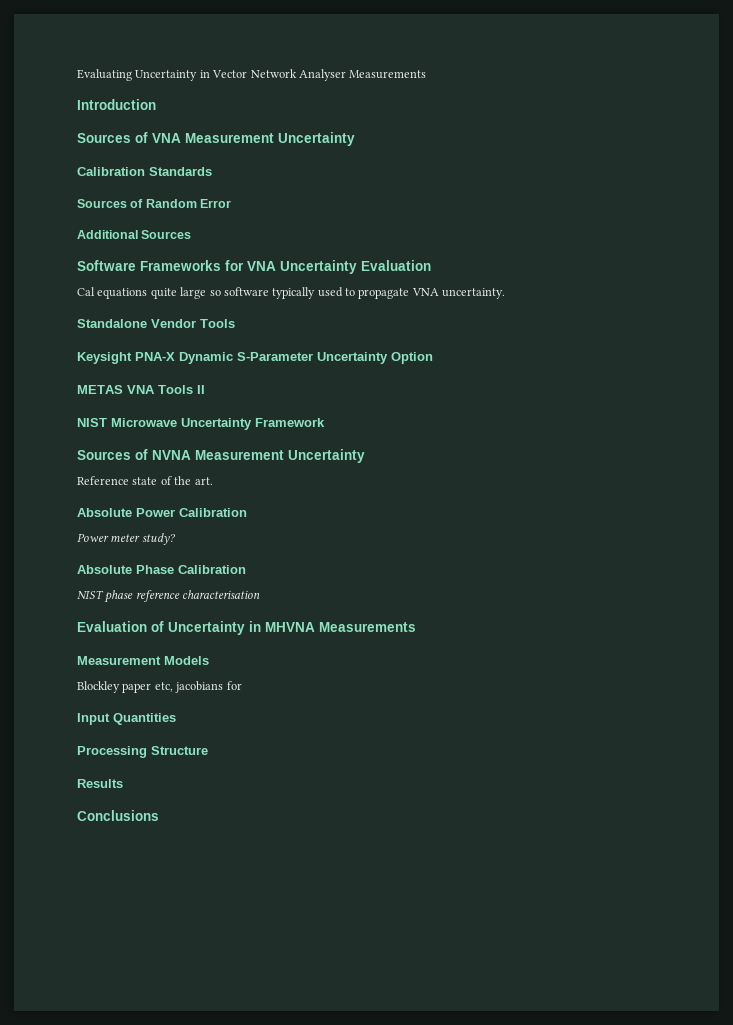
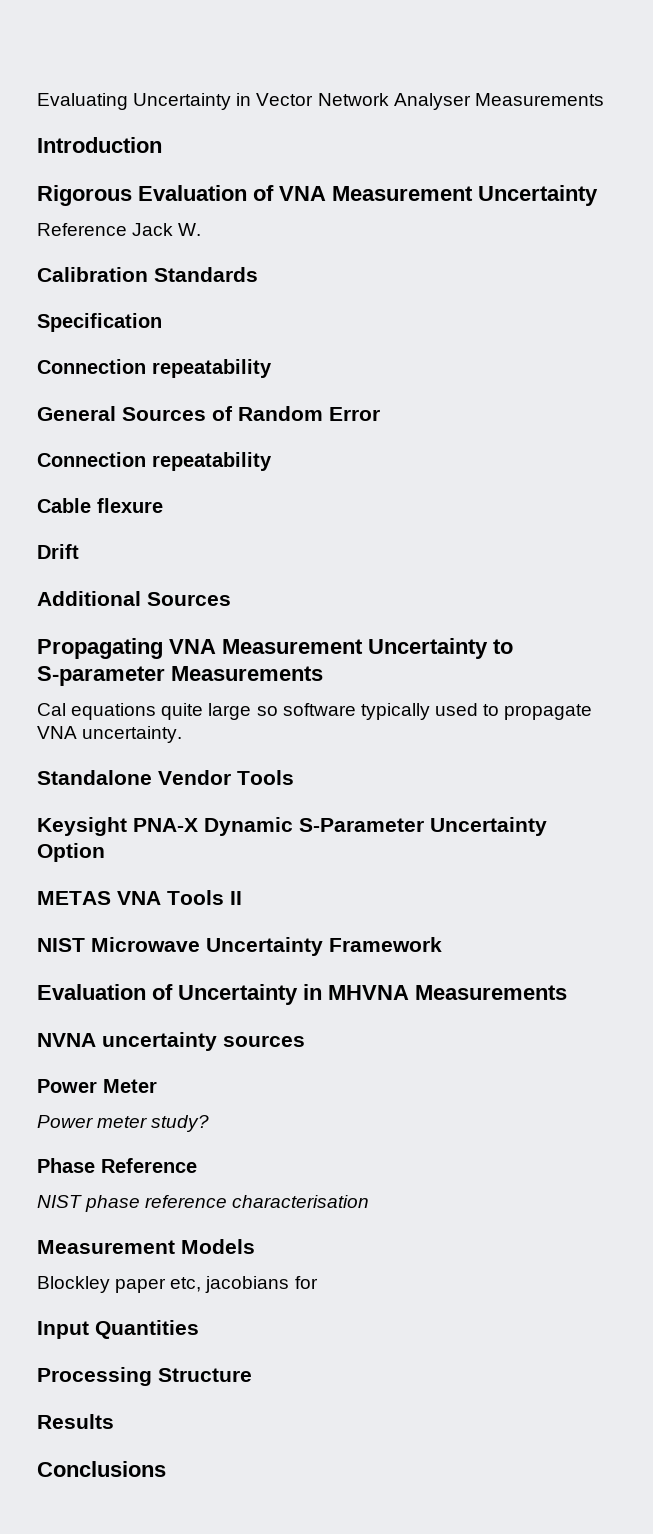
[77,133,131,143] Sources -> [37,185,247,206] Rigorous Evaluation
(355, 139) none -> [37,223,202,236] // Reference Jack W.
(212, 171) none -> [37,313,162,332] [37,359,272,378] [37,406,116,421] Specification // Connection repeatability // General
[77,230,192,239] [77,260,431,274] Additional Sources // Software Frameworks for VNA Uncertainty Evaluation -> [37,452,272,471] [37,498,163,513] [37,544,79,559] [37,591,231,606] [37,638,513,659] [37,666,323,686] Connection repeatability // Cable flexure // Drift // Additional Sources // Propagating VNA Measurement Uncertainty to S-parameter Measurements
[77,449,365,463] [77,476,213,485] [77,508,247,517] [77,533,176,545] [77,565,246,574] [77,590,261,603] // Sources of NVNA Measurement Uncertainty // Reference state of the art. // Absolute Power Calibration // Power meter study? // Absolute Phase Calibration // NIST phase reference characterisation -> (442, 944) none
(416, 627) none -> [37,1032,305,1051] [37,1079,157,1093] [37,1115,210,1132] [37,1158,197,1173] [37,1195,370,1212] // NVNA uncertainty sources // Power Meter // Power meter study? // Phase Reference // NIST phase reference characterisation

